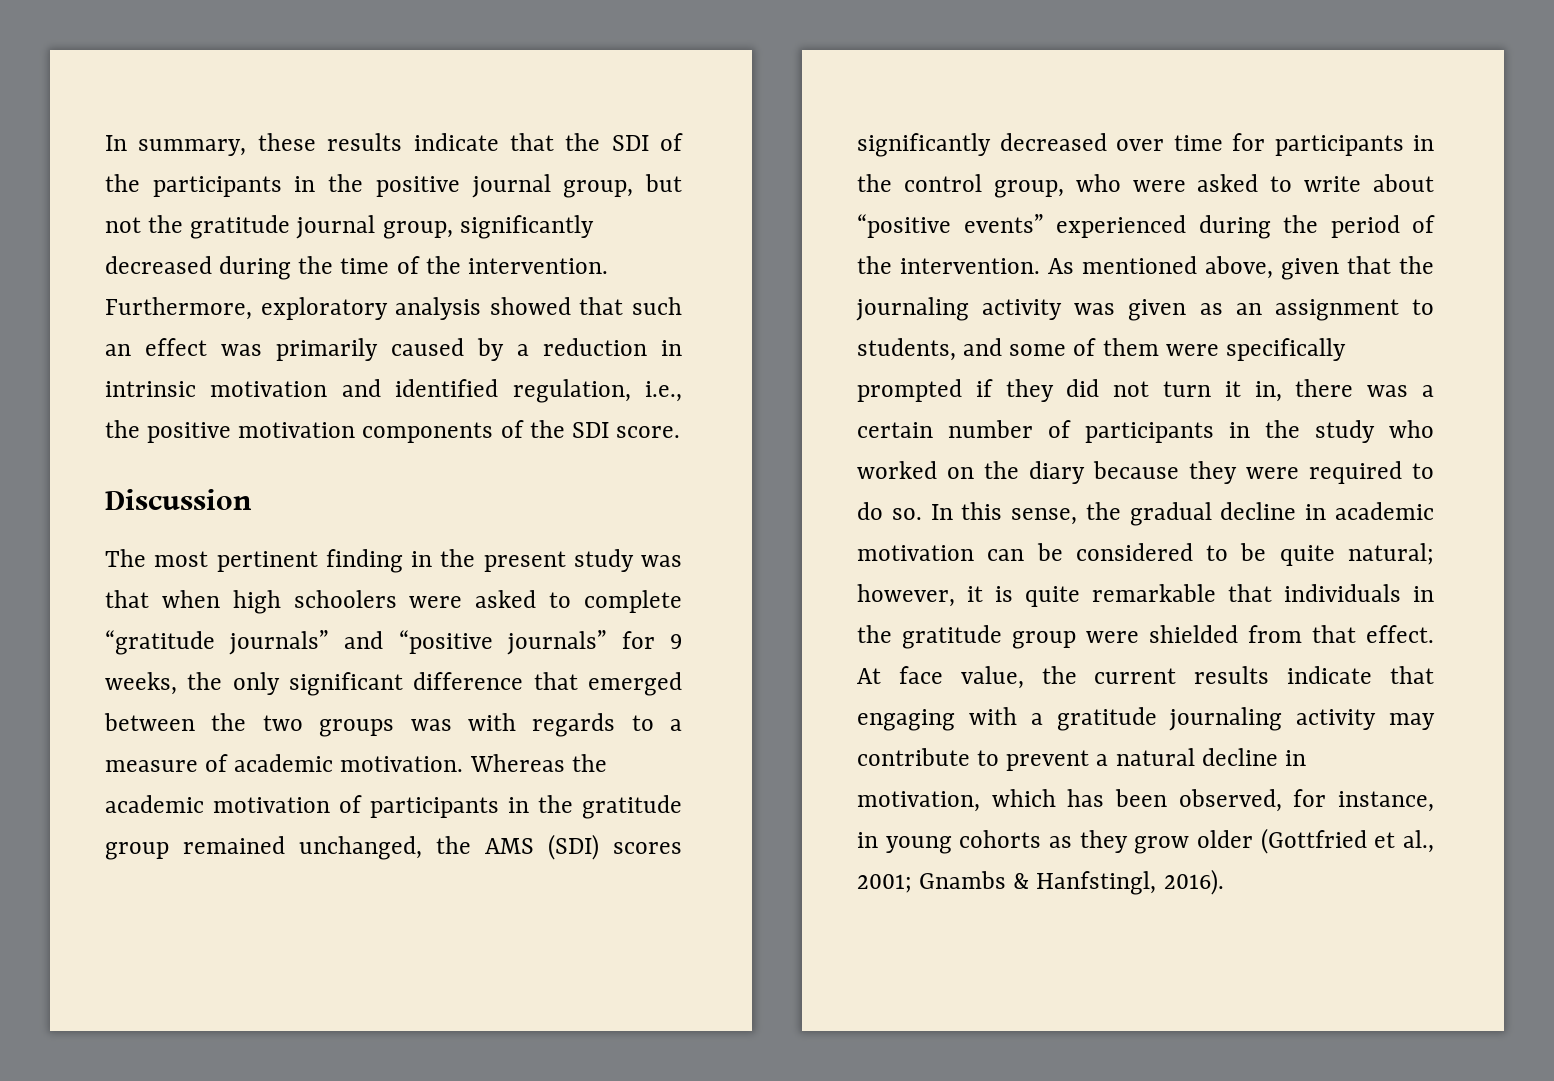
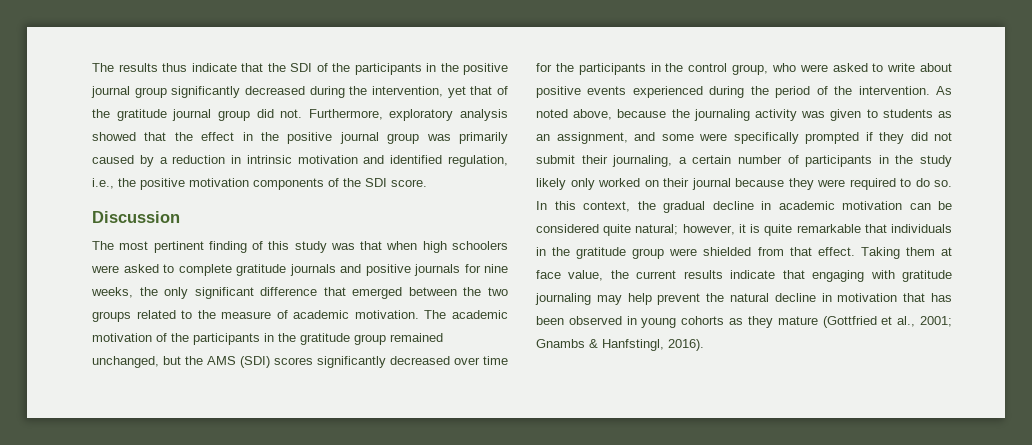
[105,133,403,156] In summary, these results -> [92,63,187,72] The results thus
[563,174,682,198] [105,215,594,239] [105,256,608,280] group, but not the gratitude journal group, significantly decreased during the time of the intervention. -> [134,86,509,98] [92,109,303,121] group significantly decreased during the intervention, yet that of the gratitude journal group did not.
[632,297,683,315] [105,338,207,356] such an effect -> [174,132,420,144] the effect in the positive journal group
[411,549,566,572] in the present -> [252,241,290,250] of this
[105,630,682,655] “gratitude journals” and “positive journals” for 9 -> [236,264,508,276] gratitude journals and positive journals for nine
[410,713,682,737] was with regards to a -> [136,310,216,319] related to the
[469,754,607,772] Whereas the -> [424,310,447,319] The
(362, 804) none -> [171,333,189,342] the
(422, 848) none -> [163,356,181,365] but
(1265, 142) none -> [555,63,574,72] the
[857,214,1044,238] “positive events” -> [536,86,627,98] positive events
[1082,256,1391,280] mentioned above, given that -> [536,109,667,120] noted above, because
[1199,299,1434,321] [857,338,1159,361] as an assignment to students, and some of them -> [866,109,952,118] [536,132,694,144] to students as an assignment, and some
[1163,379,1409,402] turn it in, there was -> [536,155,673,167] submit their journaling,
[1389,420,1434,438] [857,461,1085,484] who worked on the diary -> [536,178,731,190] likely only worked on their journal
[1011,508,1078,525] sense, -> [583,201,630,212] context,
[1206,543,1267,561] to be -> (599, 228) none
[857,668,881,684] At -> [860,247,952,259] Taking them at
[1030,713,1043,725] a -> (895, 274) none
[1296,709,1435,730] [857,748,1306,771] [857,789,1434,812] activity may contribute to prevent a natural decline in motivation, which has been observed, for instance, -> [596,293,952,305] [536,316,622,325] may help prevent the natural decline in motivation that has been observed
[1134,830,1253,854] grow older -> [777,316,818,325] mature

